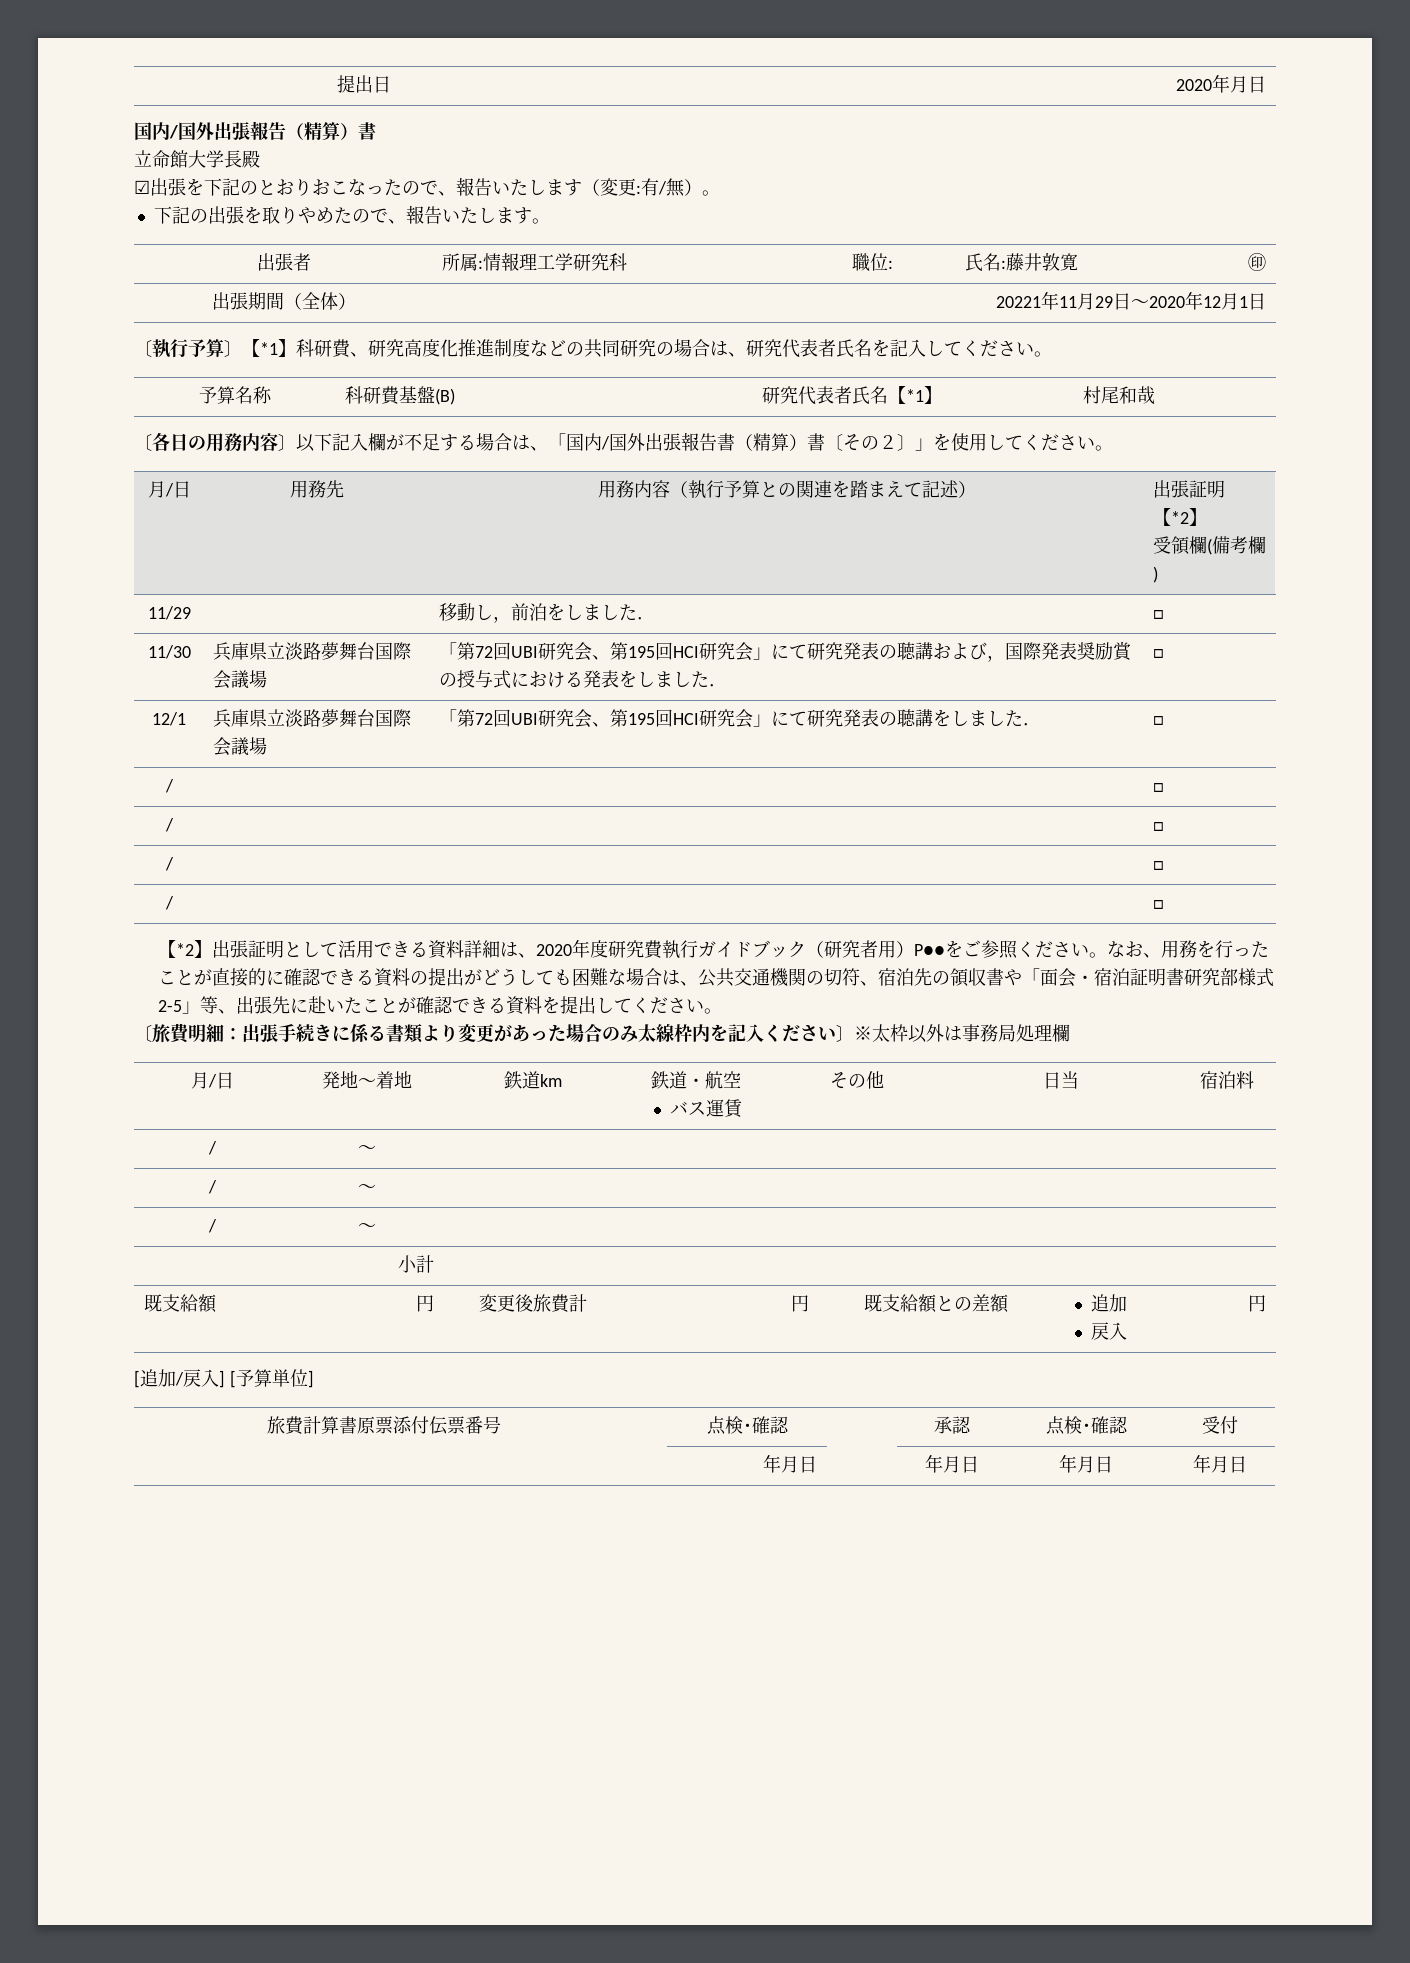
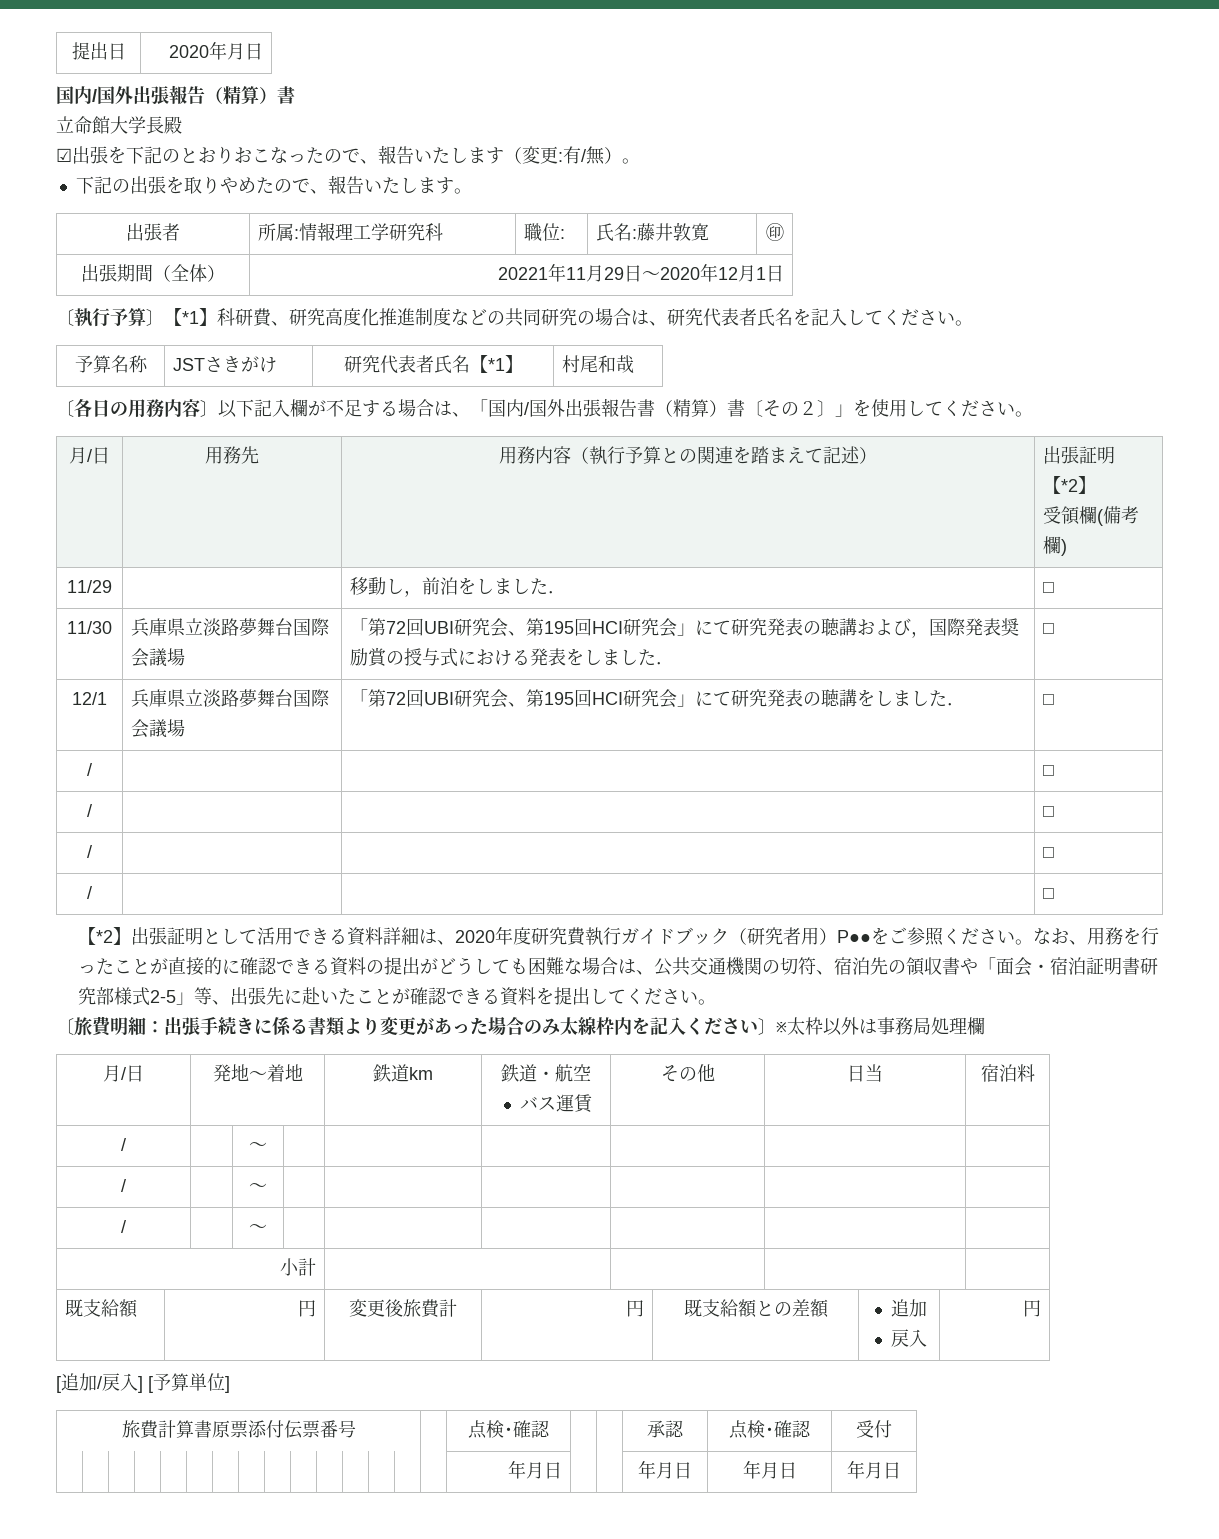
[344,386,455,405] 科研費基盤(B) -> [172,356,277,373] JSTさきがけ

